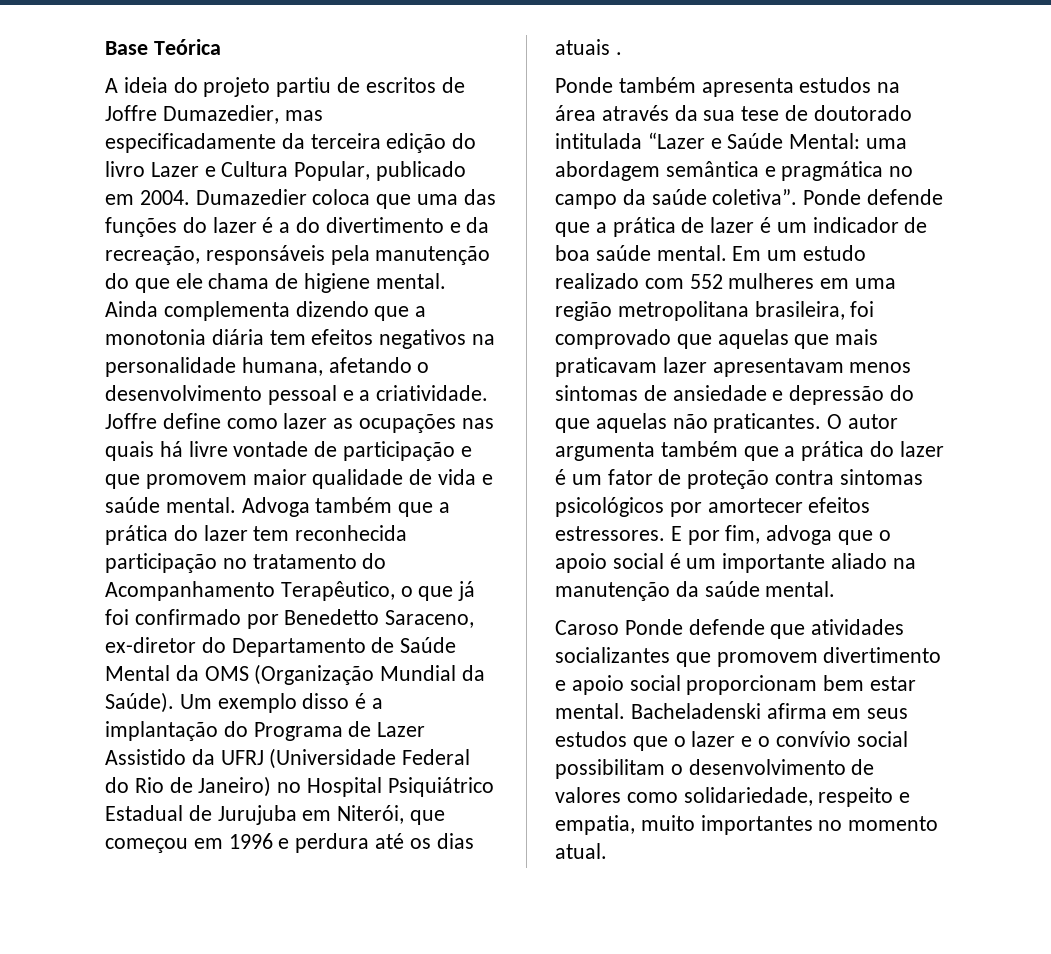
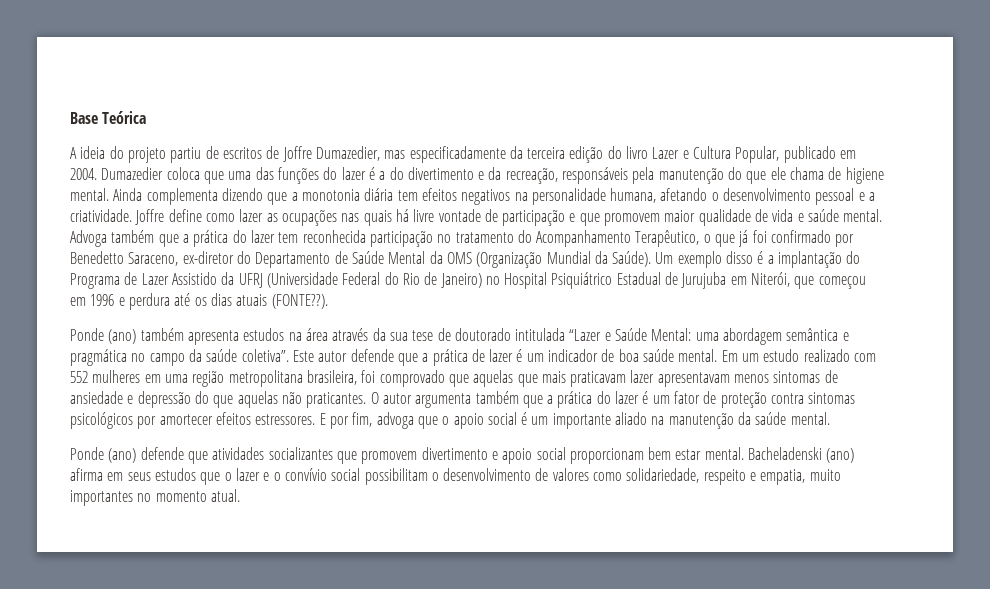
[615,52,622,55] [555,77,613,93] . // Ponde -> [271,294,328,309] [70,328,137,344] (FONTE??). // Ponde (ano)
[803,189,862,205] Ponde -> [292,350,348,362] Este autor
[555,619,683,635] Caroso Ponde -> [70,447,137,463] Ponde (ano)
(761, 711) none -> [826,448,855,463] (ano)

